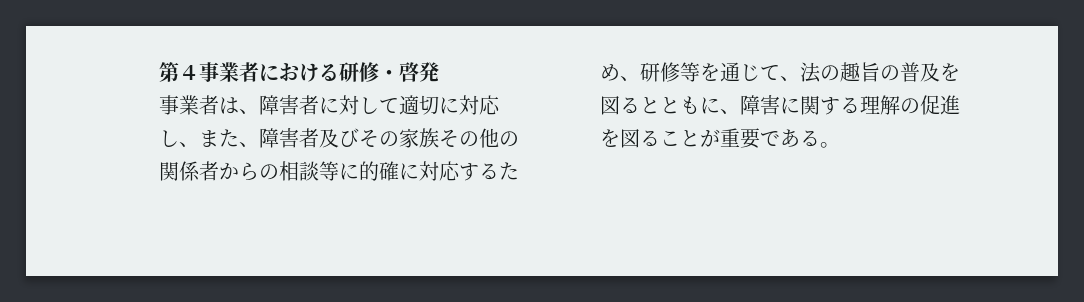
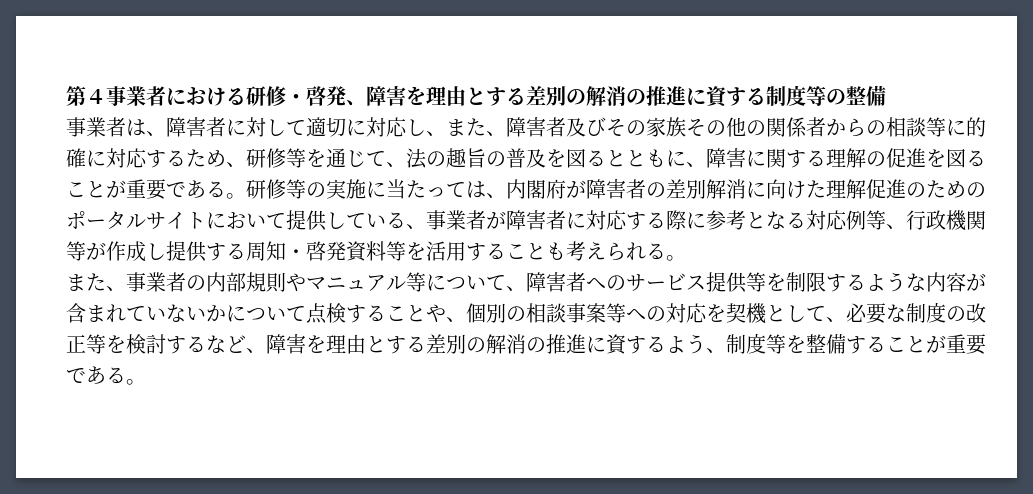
(440, 72) none -> [346,85,887,108] 、障害を理由とする差別の解消の推進に資する制度等の整備
(841, 145) none -> [246,179,987,199] [66,210,987,231] [66,241,687,262] [66,272,987,293] [66,302,987,324] [66,333,987,355] [66,366,147,385] 研修等の実施に当たっては、内閣府が障害者の差別解消に向けた理解促進のためのポータルサイトにおいて提供している、事業者が障害者に対応する際に参考となる対応例等、行政機関等が作成し提供する周知・啓発資料等を活用することも考えられる。 // また、事業者の内部規則やマニュアル等について、障害者へのサービス提供等を制限するような内容が含まれていないかについて点検することや、個別の相談事案等への対応を契機として、必要な制度の改正等を検討するなど、障害を理由とする差別の解消の推進に資するよう、制度等を整備することが重要である。

